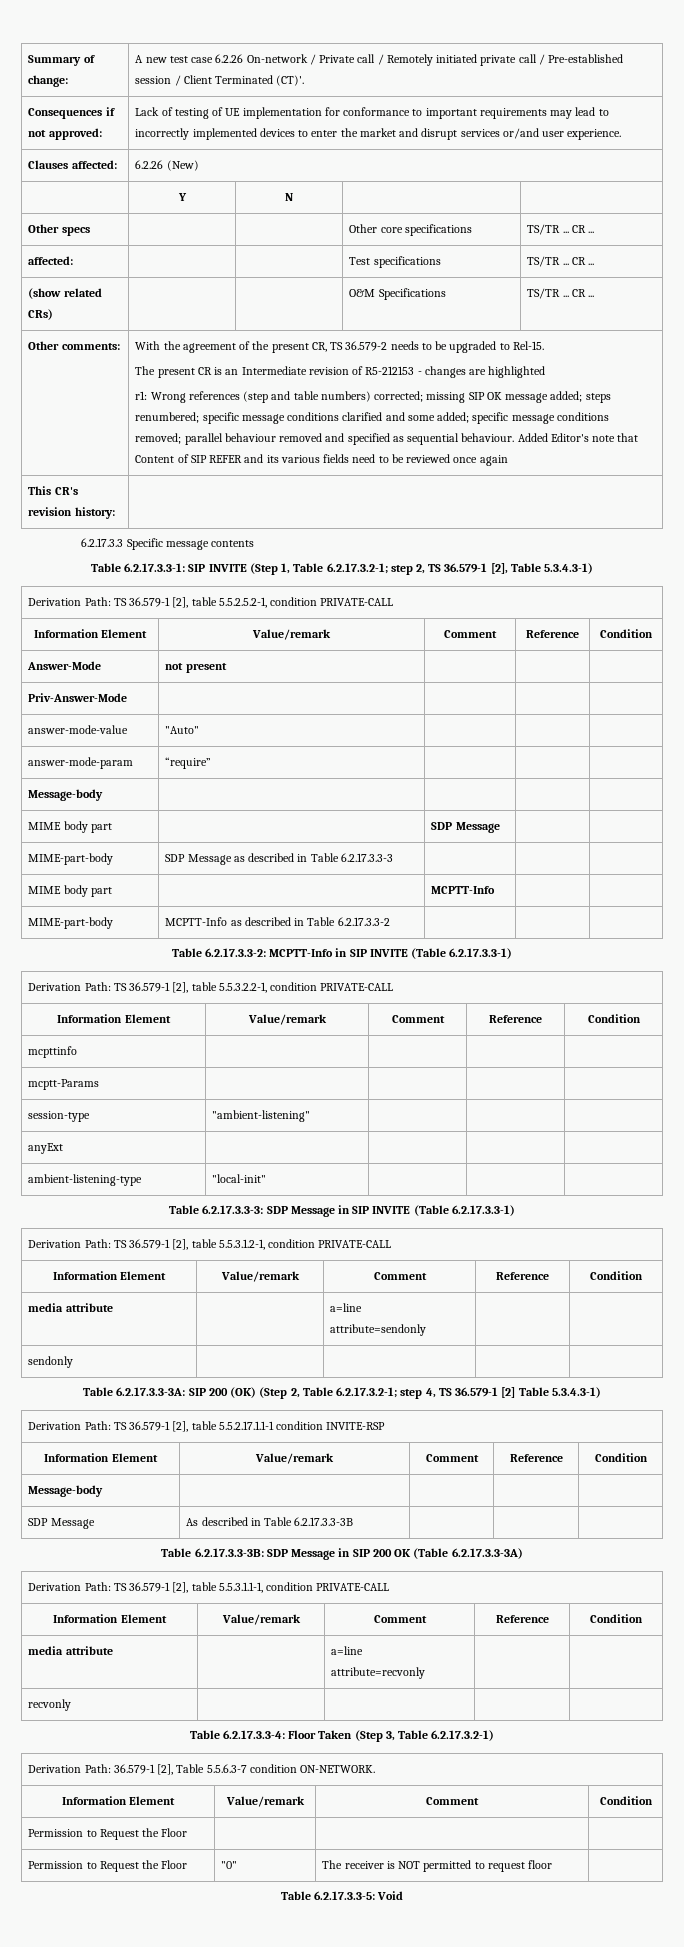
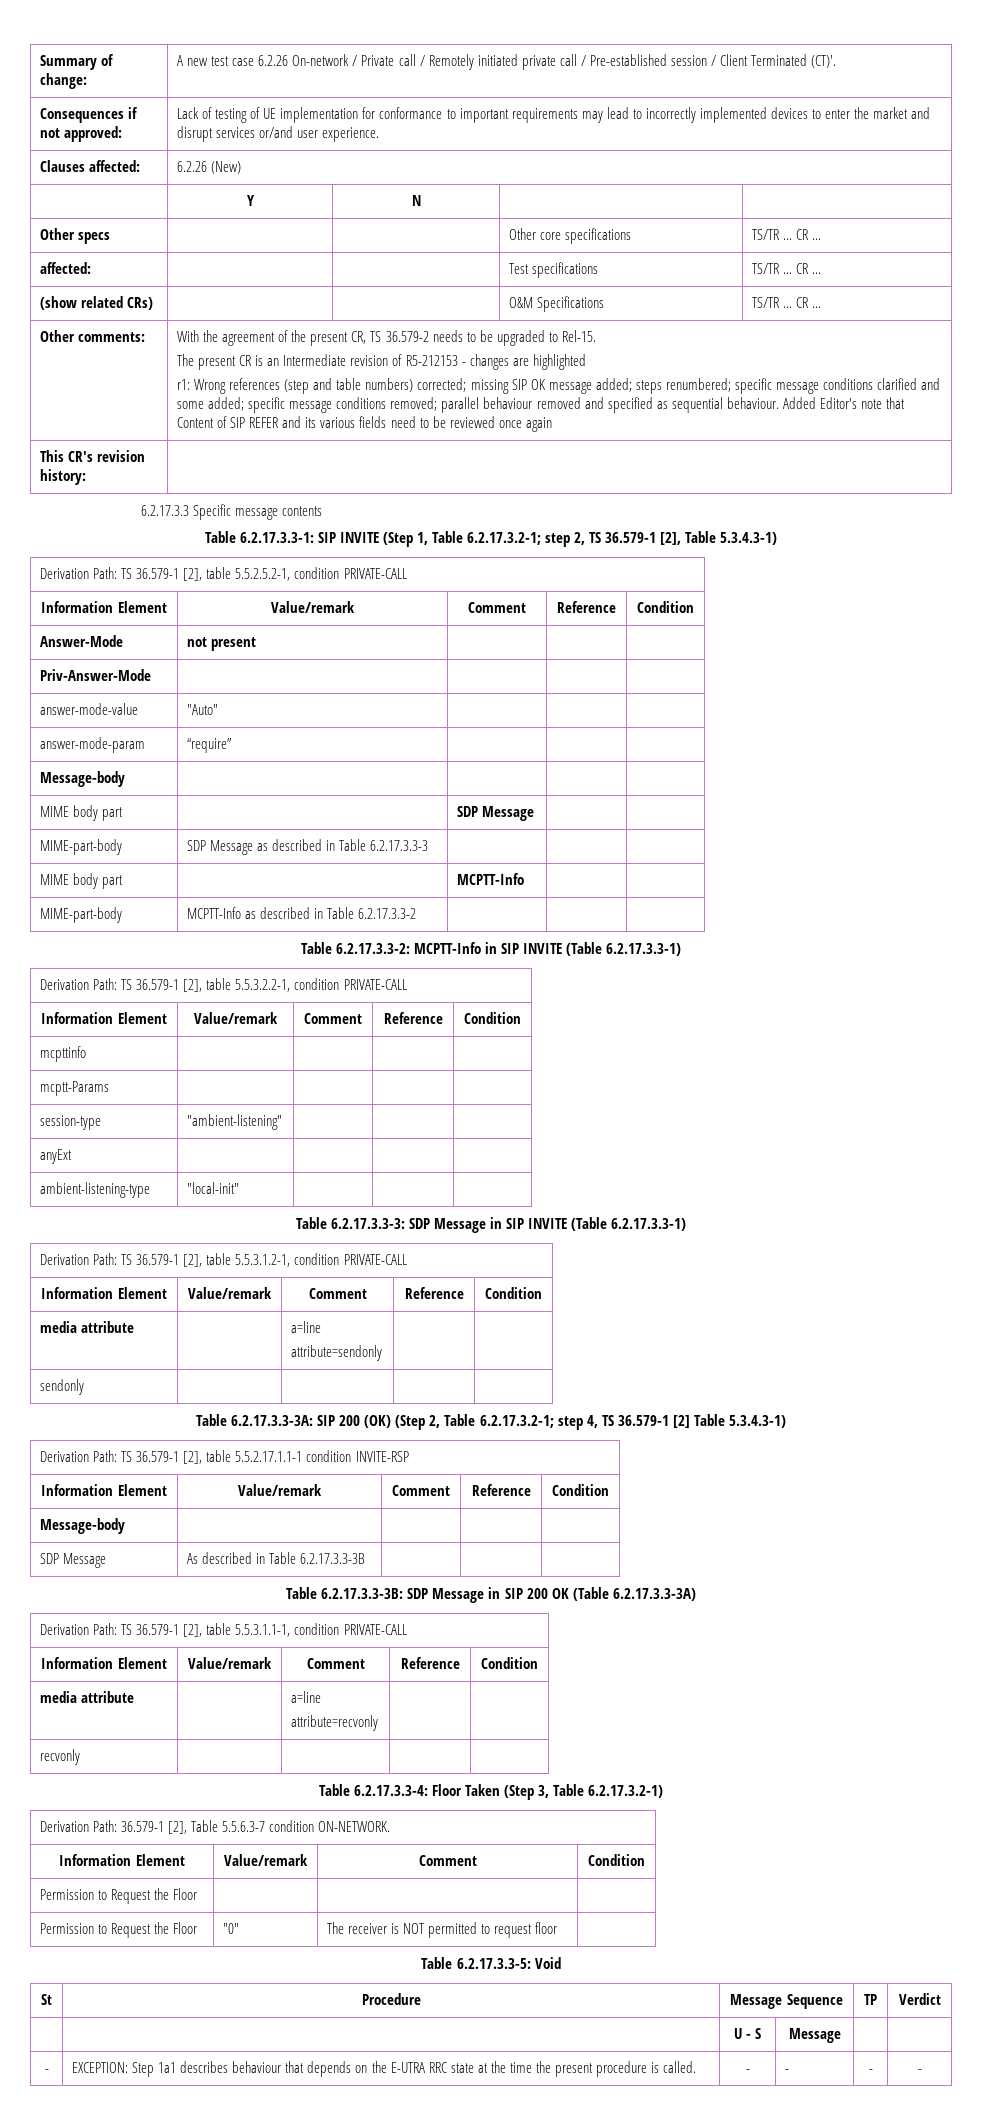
(404, 1895) none -> [41,1994,52,2005] [361,1993,421,2005] [730,1994,843,2009] [864,1994,877,2005] [898,1993,941,2005] [733,2028,762,2039] [788,2028,841,2043] [44,2069,49,2073] [72,2061,697,2077] [745,2069,750,2073] [785,2069,790,2073] [868,2069,873,2073] [917,2069,922,2073] // St | Procedure | Message Sequence | TP | Verdict // | | U - S | Message | | // - | EXCEPTION: Step 1a1 describes behaviour that depends on the E-UTRA RRC state at the time the present procedure is called. | - | - | - | -

